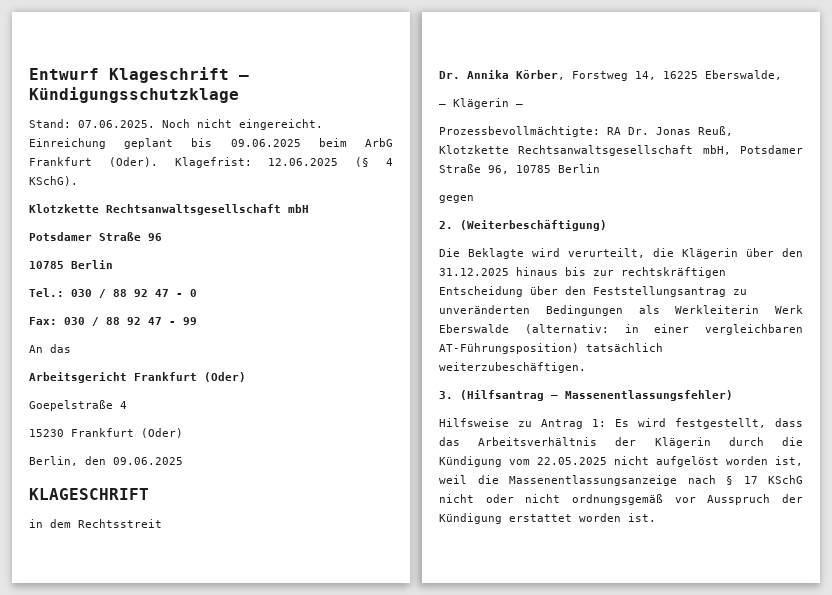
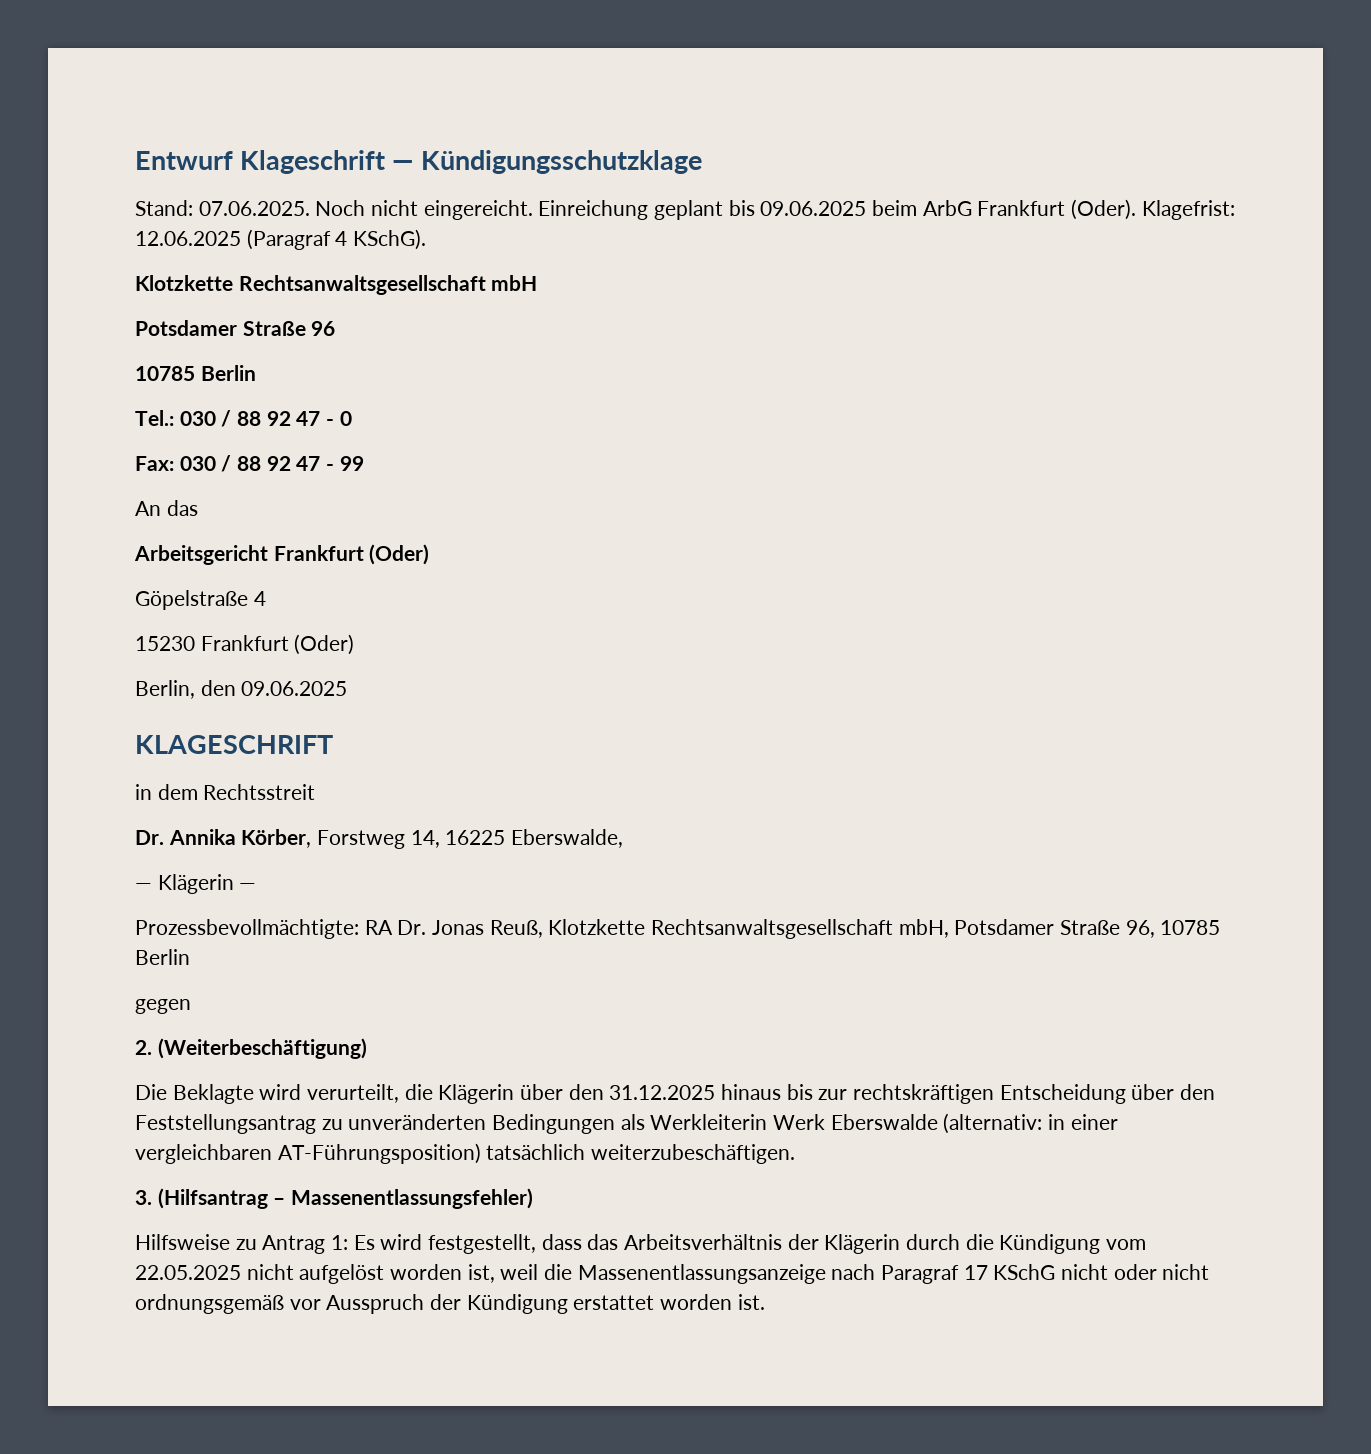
[355,157,370,167] (§ -> [246,229,331,250] (Paragraf
[29,400,113,411] Goepelstraße -> [135,590,248,610] Göpelstraße
[726,476,733,485] § -> [881,1265,960,1284] Paragraf

